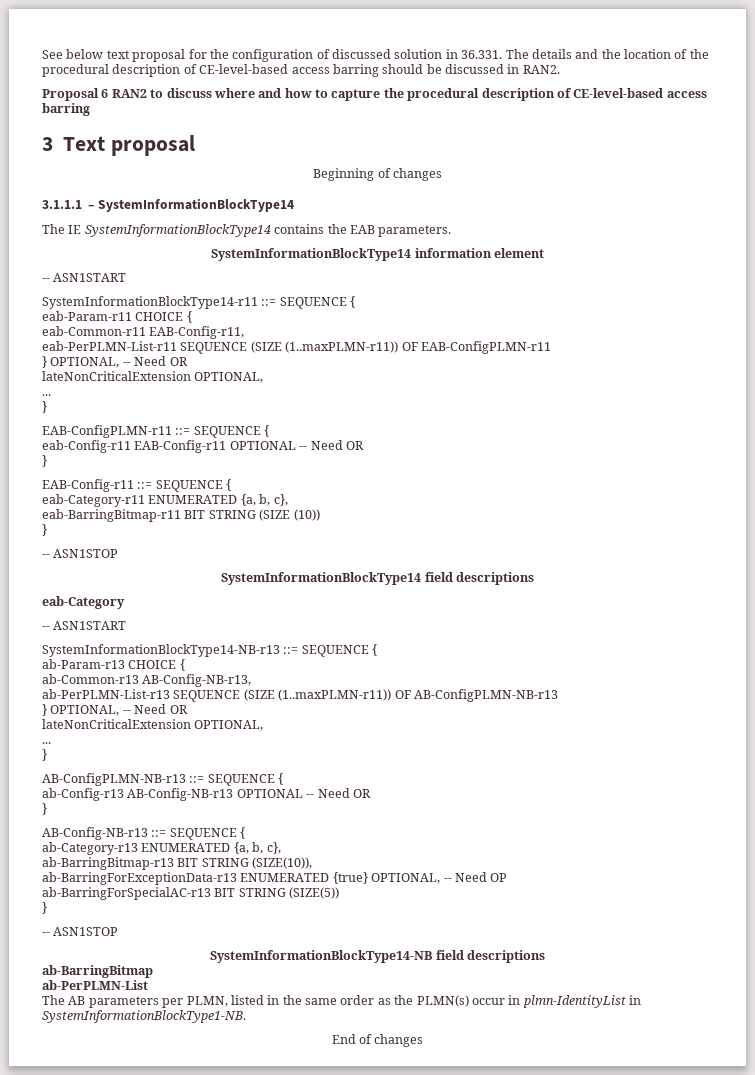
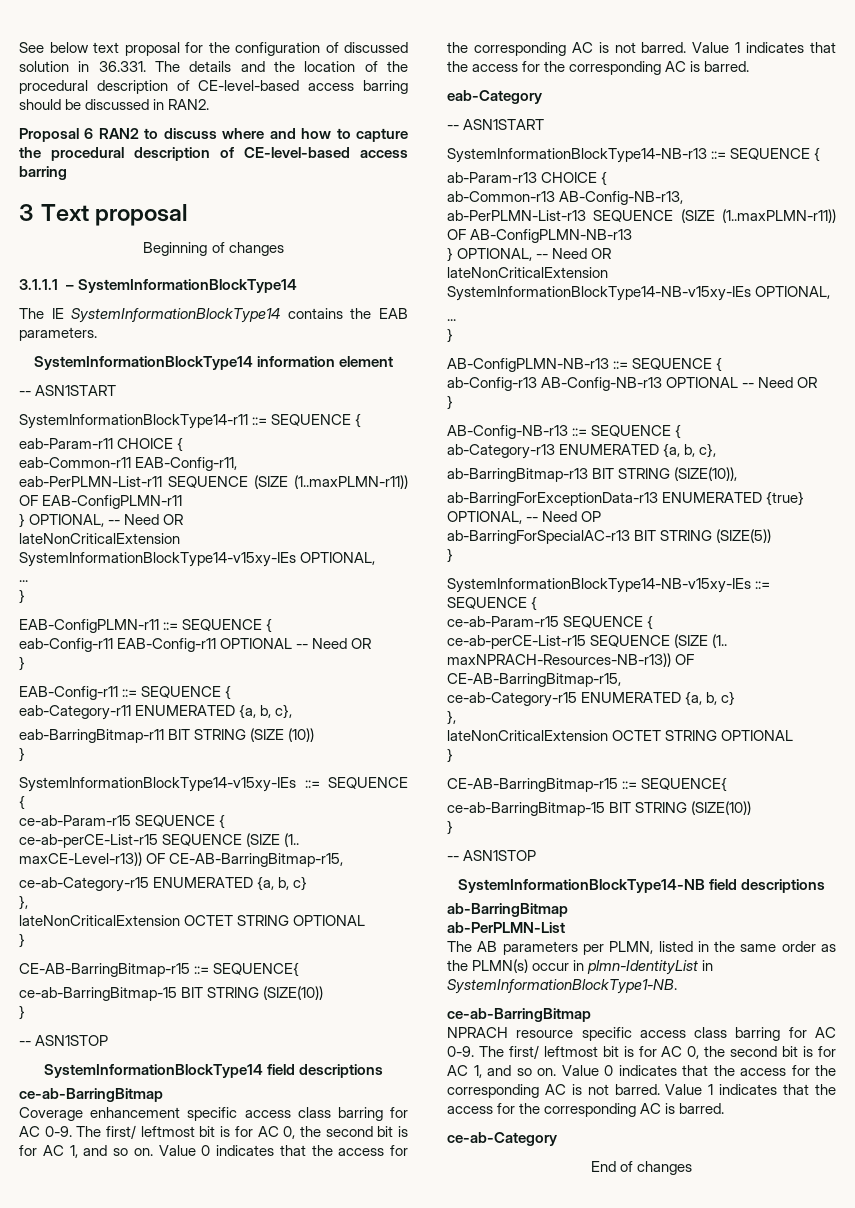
(191, 376) none -> [19,552,296,567] SystemInformationBlockType14-v15xy-IEs
(47, 530) none -> [19,777,408,792] [19,795,25,810] [19,814,226,829] [19,833,300,848] [19,852,344,867] [19,876,308,892] [19,895,28,910] [19,915,366,926] [19,933,25,948] [19,962,300,977] [19,986,324,1001] [19,1005,25,1020] // SystemInformationBlockType14-v15xy-IEs ::= SEQUENCE { // ce-ab-Param-r15 SEQUENCE { // ce-ab-perCE-List-r15 SEQUENCE (SIZE (1.. maxCE-Level-r13)) OF CE-AB-BarringBitmap-r15, // ce-ab-Category-r15 ENUMERATED {a, b, c} // }, // lateNonCriticalExtension OCTET STRING OPTIONAL // } // CE-AB-BarringBitmap-r15 ::= SEQUENCE{ // ce-ab-BarringBitmap-15 BIT STRING (SIZE(10)) // }
(534, 578) none -> [19,1088,163,1102] [19,1107,409,1121] [19,1125,408,1139] [19,1145,408,1158] [447,42,836,56] [447,61,750,75] // ce-ab-BarringBitmap // Coverage enhancement specific access class barring for AC 0-9. The first/ leftmost bit is for AC 0, the second bit is for AC 1, and so on. Value 0 indicates that the access for the corresponding AC is not barred. Value 1 indicates that the access for the corresponding AC is barred.
(191, 724) none -> [447,286,751,301] SystemInformationBlockType14-NB-v15xy-IEs
(47, 908) none -> [447,578,771,593] [447,596,538,611] [447,615,654,630] [447,634,728,649] [447,653,695,667] [447,673,621,687] [447,691,736,707] [447,710,456,725] [447,730,794,741] [447,748,453,763] [447,777,728,792] [447,801,752,816] [447,820,453,835] // SystemInformationBlockType14-NB-v15xy-IEs ::= SEQUENCE { // ce-ab-Param-r15 SEQUENCE { // ce-ab-perCE-List-r15 SEQUENCE (SIZE (1.. maxNPRACH-Resources-NB-r13)) OF CE-AB-BarringBitmap-r15, // ce-ab-Category-r15 ENUMERATED {a, b, c} // }, // lateNonCriticalExtension OCTET STRING OPTIONAL // } // CE-AB-BarringBitmap-r15 ::= SEQUENCE{ // ce-ab-BarringBitmap-15 BIT STRING (SIZE(10)) // }
(246, 1016) none -> [447,1008,591,1022] [447,1027,836,1041] [447,1045,836,1059] [447,1065,836,1078] [447,1084,836,1098] [447,1103,725,1117] [447,1132,557,1146] // ce-ab-BarringBitmap // NPRACH resource specific access class barring for AC 0-9. The first/ leftmost bit is for AC 0, the second bit is for AC 1, and so on. Value 0 indicates that the access for the corresponding AC is not barred. Value 1 indicates that the access for the corresponding AC is barred. // ce-ab-Category

